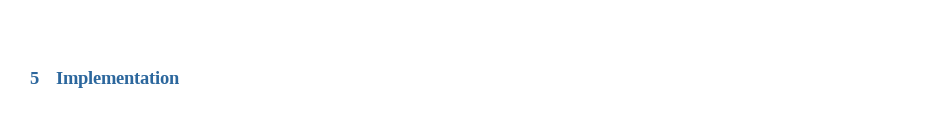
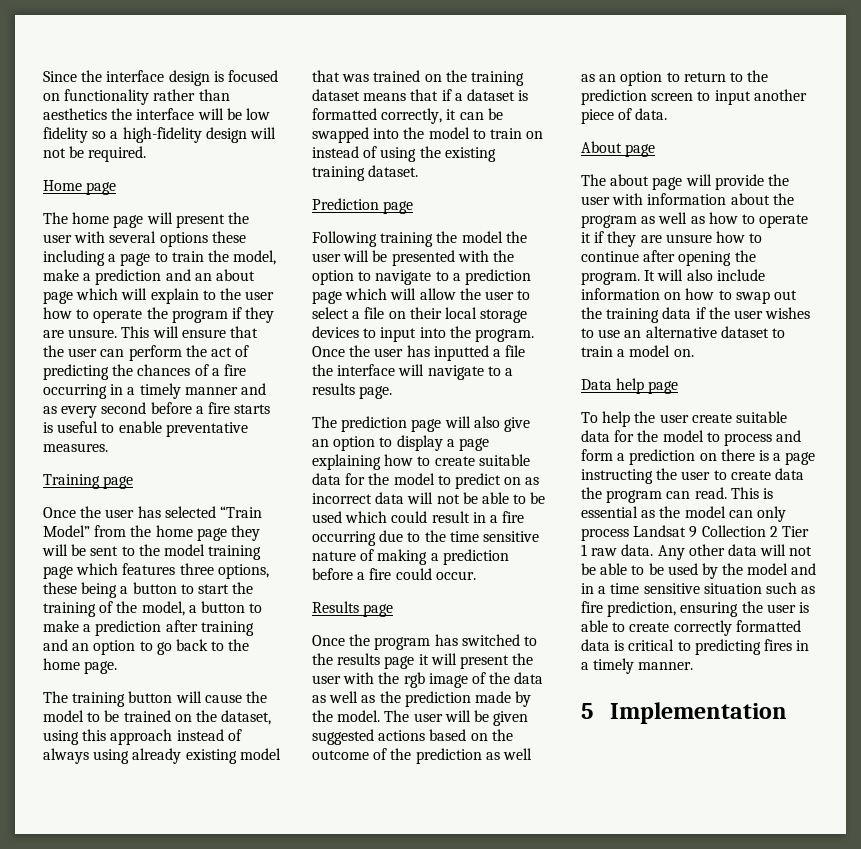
(30, 78) none -> [43,70,278,86] [43,89,230,105] [43,108,270,120] [43,127,276,143] [43,146,147,162] [43,180,117,195] [43,212,249,228] [43,231,246,247] [43,250,277,266] [43,269,255,285] [43,288,275,304] [43,307,275,323] [43,326,258,338] [43,345,250,361] [43,364,246,380] [43,383,266,399] [43,402,271,418] [43,421,248,437] [43,443,108,452] [43,474,134,489] [43,506,262,518] [43,525,260,541] [42,544,262,560] [43,563,269,579] [43,582,254,598] [43,601,263,617] [43,620,254,636] [43,639,250,655] [43,658,118,674] [43,691,267,707] [43,710,272,725] [43,729,242,745] [43,748,281,764] [312,70,524,86] [312,89,529,101] [312,108,503,124] [312,127,544,143] [312,146,496,162] [312,165,419,181] [312,198,414,214] [312,231,527,247] [312,250,514,266] [312,269,531,285] [312,288,531,304] [312,307,528,323] [312,326,534,342] [312,345,526,361] [312,364,513,380] [312,383,393,399] [312,416,530,432] [312,435,489,451] [312,454,530,470] [312,473,540,489] [312,492,546,504] [312,511,525,523] [312,530,539,546] [312,549,509,565] [312,568,476,580] [312,601,394,617] [312,634,537,650] [312,653,534,669] [312,672,544,688] [312,691,532,707] [312,710,529,726] [312,729,513,745] [312,748,532,764] [581,70,769,86] [581,89,807,105] [581,108,668,124] [581,141,656,157] [581,174,789,190] [581,193,794,205] [581,212,809,228] [581,231,763,247] [581,250,756,266] [581,269,765,285] [581,288,797,304] [581,307,811,323] [581,326,785,338] [581,345,694,357] [581,378,679,394] [581,411,787,427] [581,430,802,446] [581,449,816,465] [581,468,804,484] [581,487,773,503] [581,506,786,522] [581,525,809,541] [581,544,813,560] [581,563,817,579] [581,582,816,594] [581,601,809,617] [581,620,801,636] [581,639,810,655] [581,658,694,674] Since the interface design is focused on functionality rather than aesthetics the interface will be low fidelity so a high-fidelity design will not be required. // Home page // The home page will present the user with several options these including a page to train the model, make a prediction and an about page which will explain to the user how to operate the program if they are unsure. This will ensure that the user can perform the act of predicting the chances of a fire occurring in a timely manner and as every second before a fire starts is useful to enable preventative measures. // Training page // Once the user has selected “Train Model” from the home page they will be sent to the model training page which features three options, these being a button to start the training of the model, a button to make a prediction after training and an option to go back to the home page. // The training button will cause the model to be trained on the dataset, using this approach instead of always using already existing model that was trained on the training dataset means that if a dataset is formatted correctly, it can be swapped into the model to train on instead of using the existing training dataset. // Prediction page // Following training the model the user will be presented with the option to navigate to a prediction page which will allow the user to select a file on their local storage devices to input into the program. Once the user has inputted a file the interface will navigate to a results page. // The prediction page will also give an option to display a page explaining how to create suitable data for the model to predict on as incorrect data will not be able to be used which could result in a fire occurring due to the time sensitive nature of making a prediction before a fire could occur. // Results page // Once the program has switched to the results page it will present the user with the rgb image of the data as well as the prediction made by the model. The user will be given suggested actions based on the outcome of the prediction as well as an option to return to the prediction screen to input another piece of data. // About page // The about page will provide the user with information about the program as well as how to operate it if they are unsure how to continue after opening the program. It will also include information on how to swap out the training data if the user wishes to use an alternative dataset to train a model on. // Data help page // To help the user create suitable data for the model to process and form a prediction on there is a page instructing the user to create data the program can read. This is essential as the model can only process Landsat 9 Collection 2 Tier 1 raw data. Any other data will not be able to be used by the model and in a time sensitive situation such as fire prediction, ensuring the user is able to create correctly formatted data is critical to predicting fires in a timely manner. //

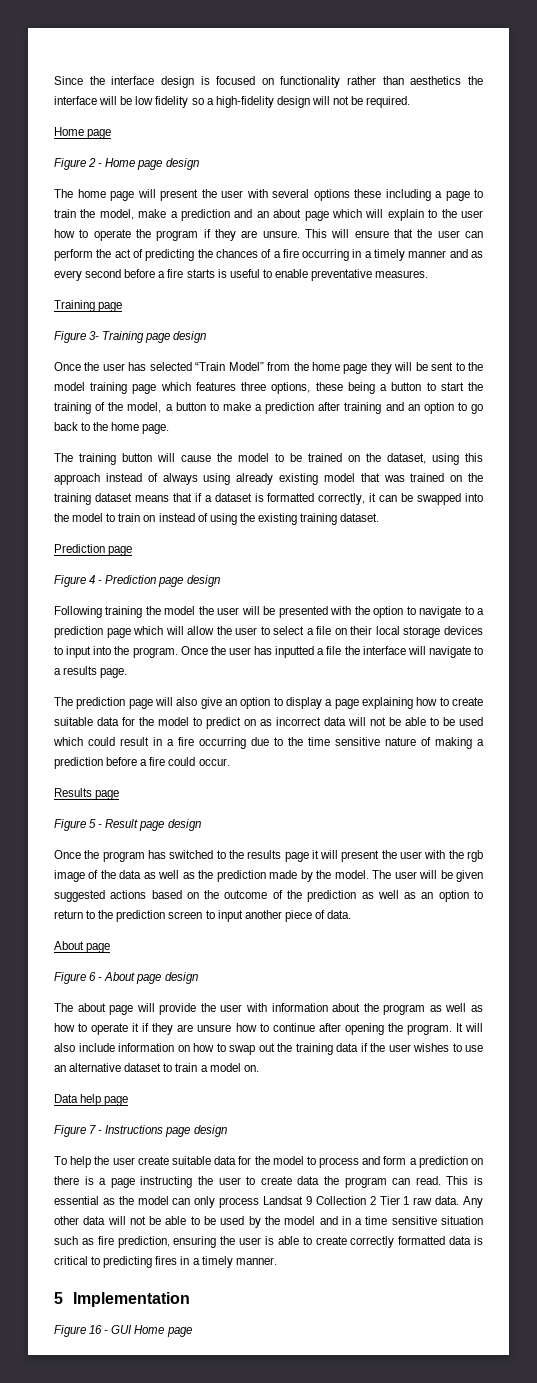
(117, 188) none -> [54,158,199,170] // Figure 2 - Home page design
(134, 482) none -> [54,331,207,343] // Figure 3- Training page design
(414, 207) none -> [54,575,220,587] // Figure 4 - Prediction page design
(394, 610) none -> [54,819,201,831] // Figure 5 - Result page design
(656, 150) none -> [54,972,198,984] // Figure 6 - About page design
(679, 387) none -> [54,1125,227,1137] // Figure 7 - Instructions page design
(788, 713) none -> [54,1325,192,1337] // Figure 16 - GUI Home page

